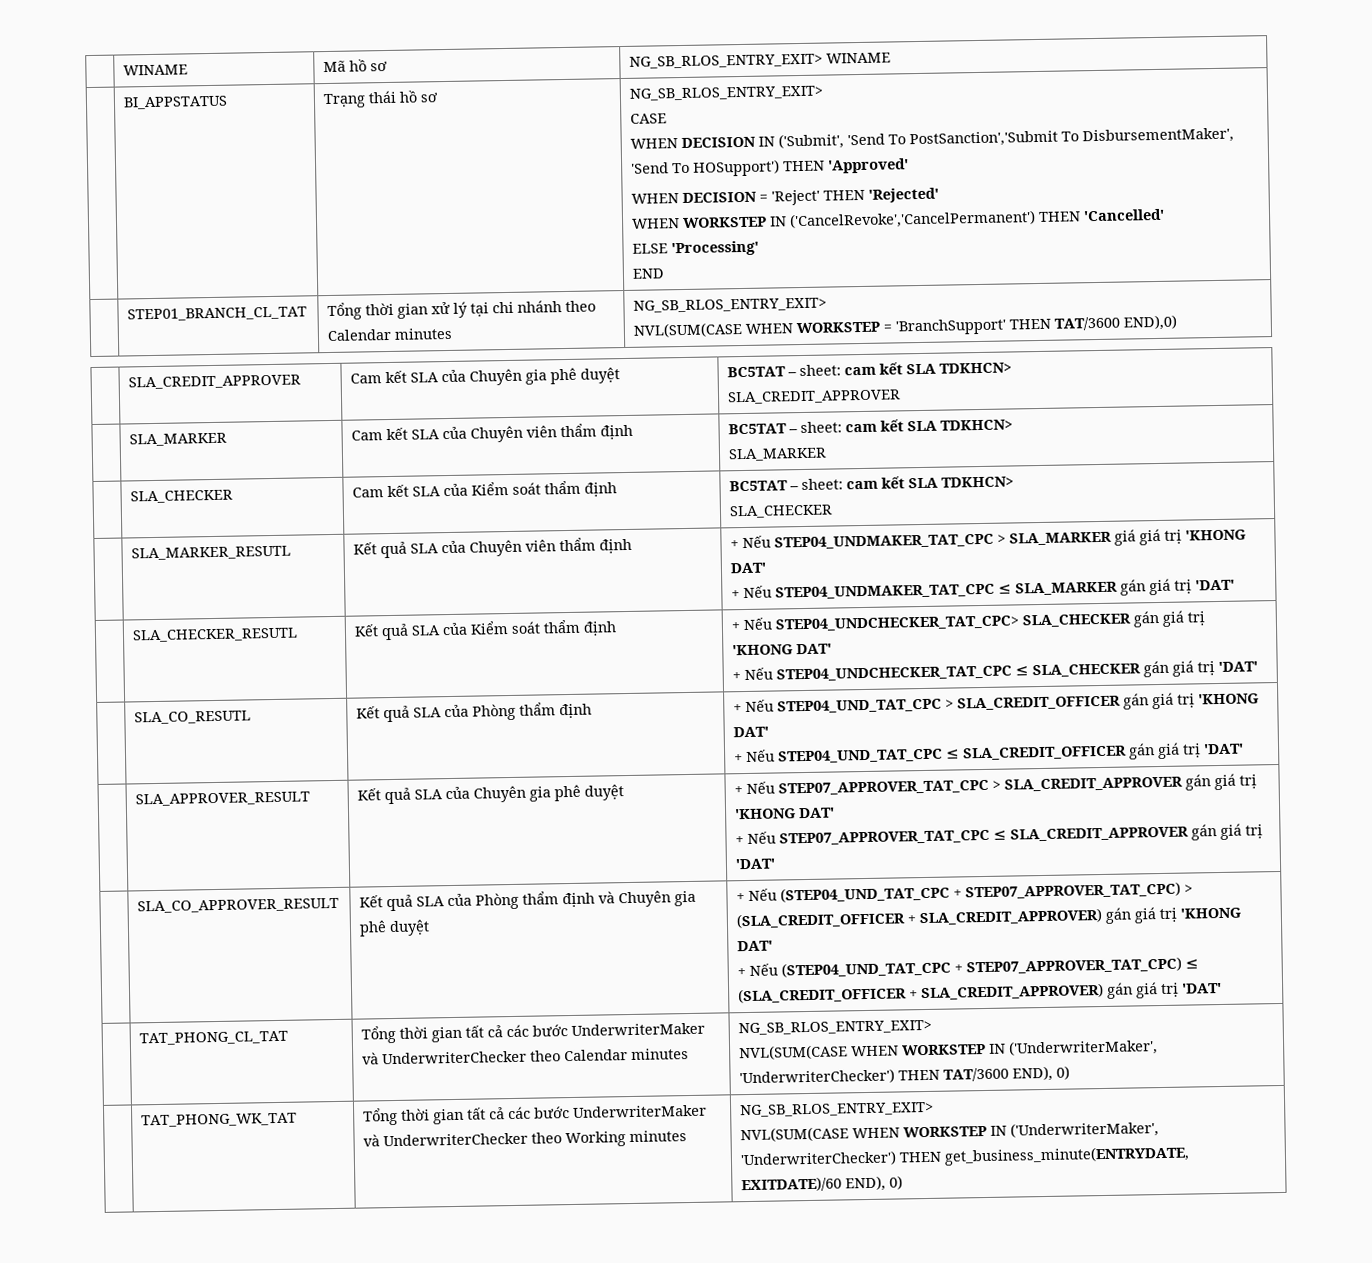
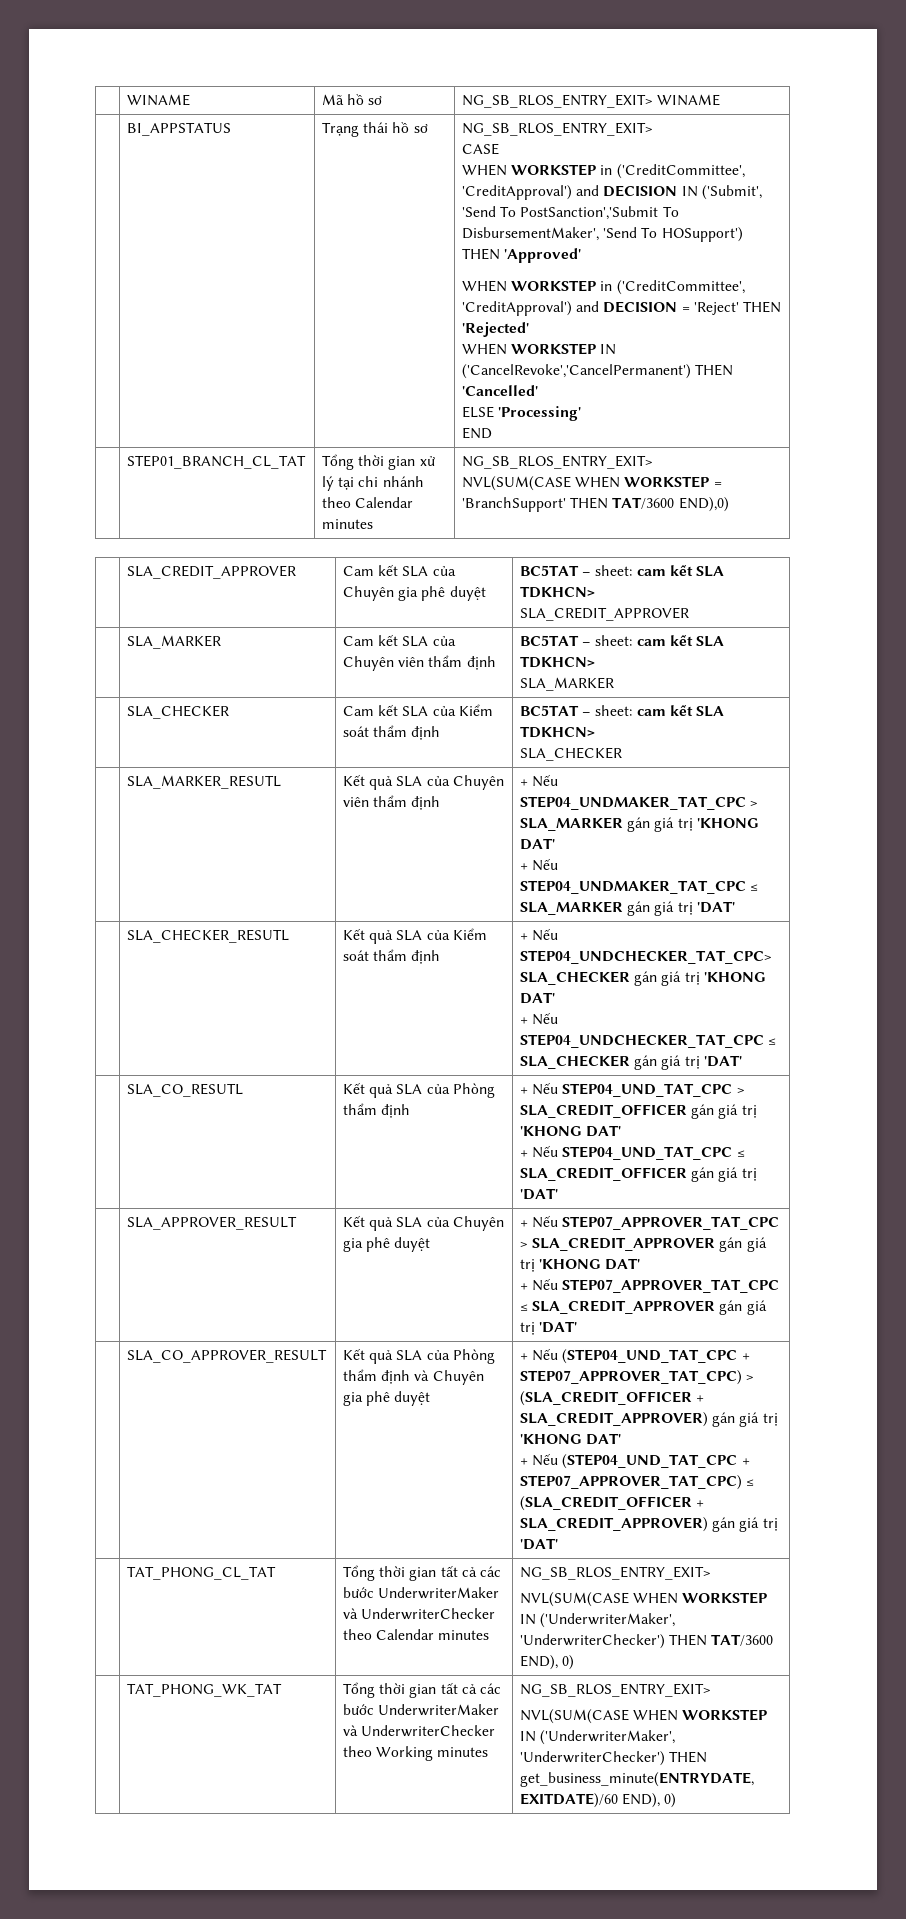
(679, 143) none -> [511,164,745,179] [462,185,600,200] WORKSTEP in ('CreditCommittee', 'CreditApproval') and
(680, 198) none -> [511,280,745,295] [462,301,600,316] WORKSTEP in ('CreditCommittee', 'CreditApproval') and
[1114,529,1137,546] giá -> [627,817,651,832] gán

